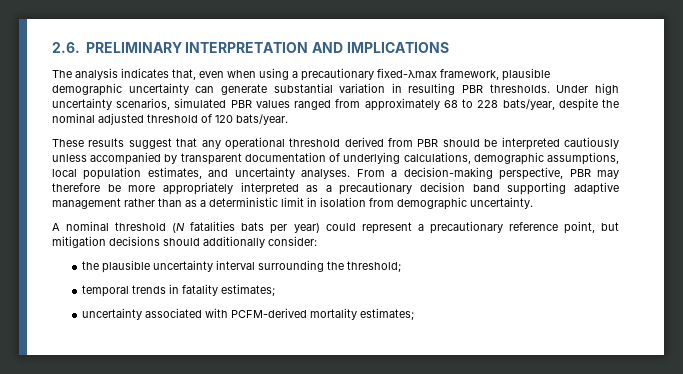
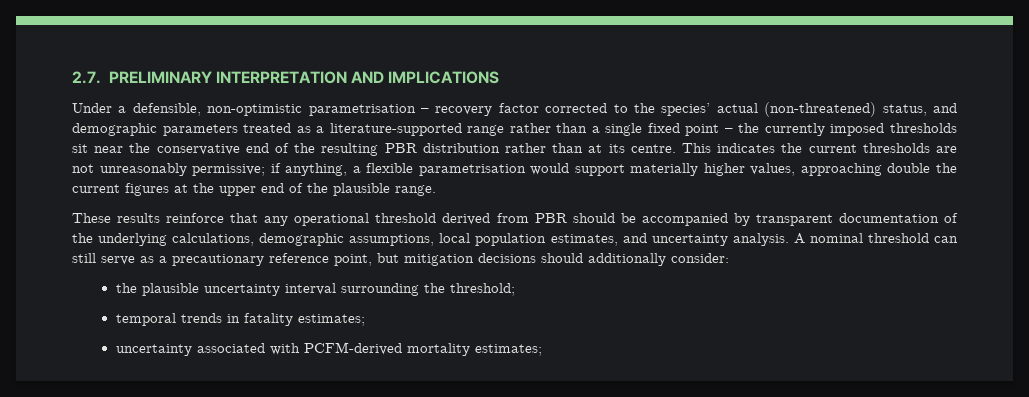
[52,42,80,53] 2.6. -> [72,71,101,84] 2.7.
[52,68,550,81] [52,83,619,96] [52,98,619,111] [52,113,288,125] The analysis indicates that, even when using a precautionary fixed-λmax framework, plausible demographic uncertainty can generate substantial variation in resulting PBR thresholds. Under high uncertainty scenarios, simulated PBR values ranged from approximately 68 to 228 bats/year, despite the nominal adjusted threshold of 120 bats/year. -> [72,102,957,117] [72,123,957,136] [72,143,958,156] [72,163,957,176] [72,183,436,196] Under a defensible, non-optimistic parametrisation – recovery factor corrected to the species’ actual (non-threatened) status, and demographic parameters treated as a literature-supported range rather than a single fixed point – the currently imposed thresholds sit near the conservative end of the resulting PBR distribution rather than at its centre. This indicates the current thresholds are not unreasonably permissive; if anything, a flexible parametrisation would support materially higher values, approaching double the current figures at the upper end of the plausible range.
[128,138,172,149] suggest -> [166,213,225,223] reinforce
[501,137,619,150] [52,154,87,162] interpreted cautiously unless -> (636, 218) none
(341, 157) none -> [72,233,93,243] the
[301,167,619,180] [52,182,619,195] [52,197,533,210] [52,221,412,234] analyses. From a decision-making perspective, PBR may therefore be more appropriately interpreted as a precautionary decision band supporting adaptive management rather than as a deterministic limit in isolation from demographic uncertainty. // A nominal threshold (N fatalities bats per year) could represent -> [732,233,958,246] [72,253,154,265] analysis. A nominal threshold can still serve as

